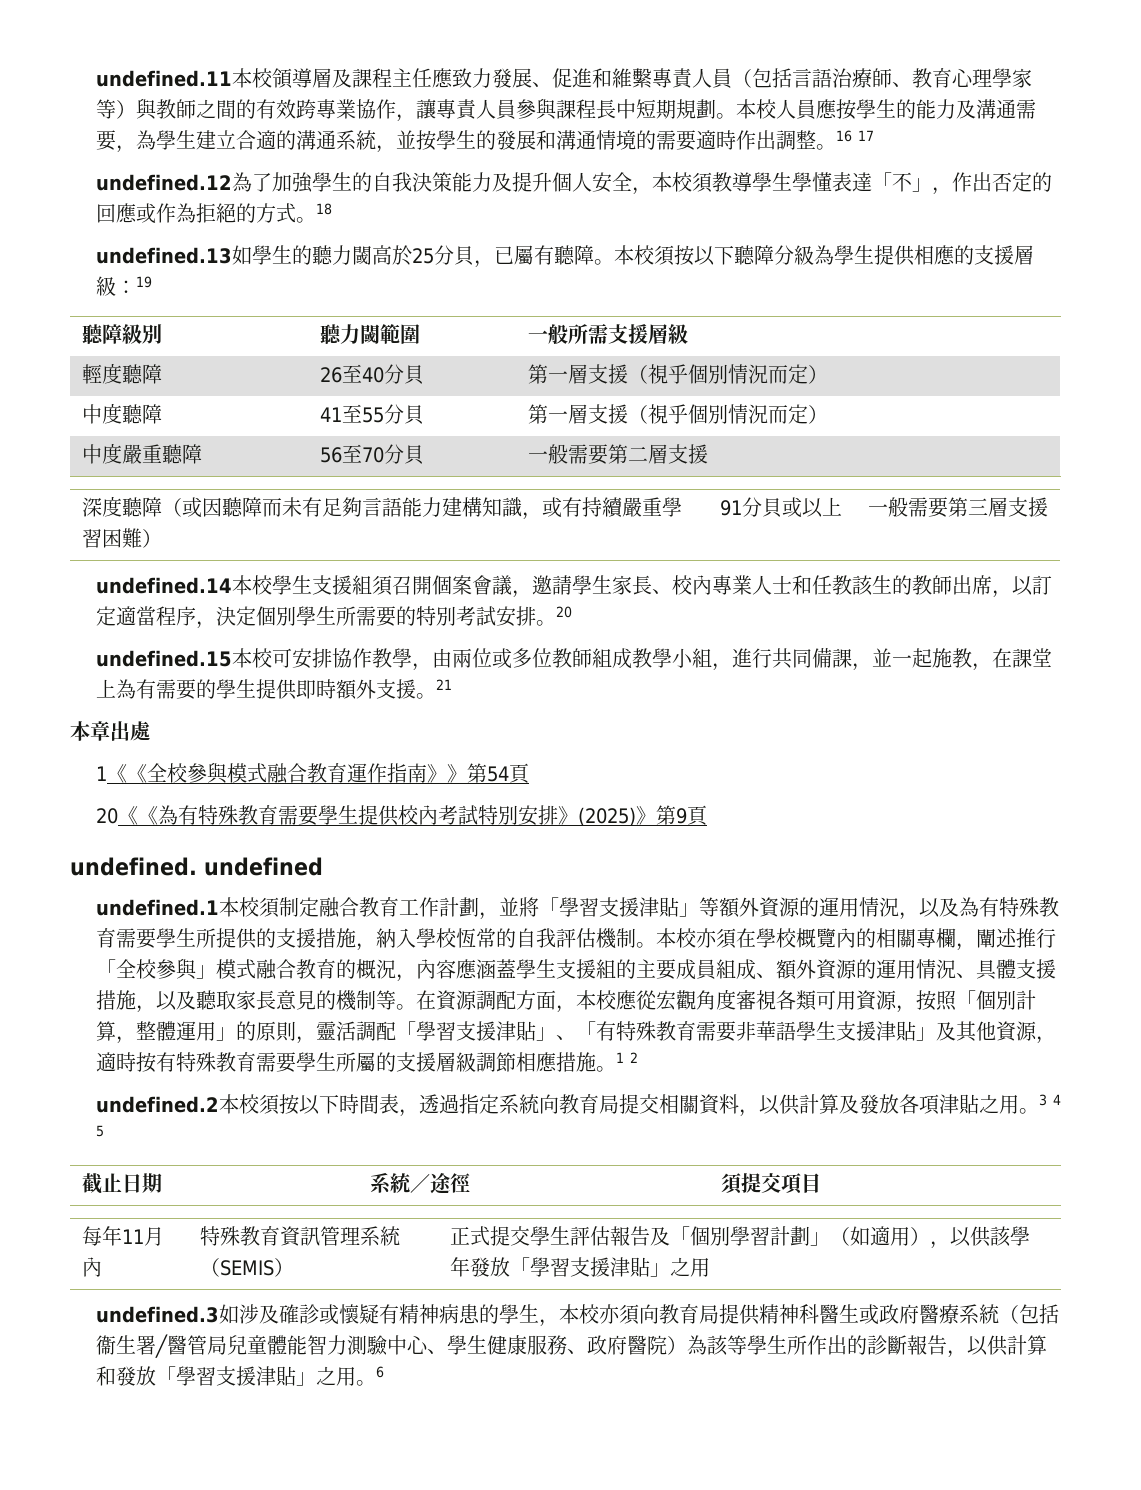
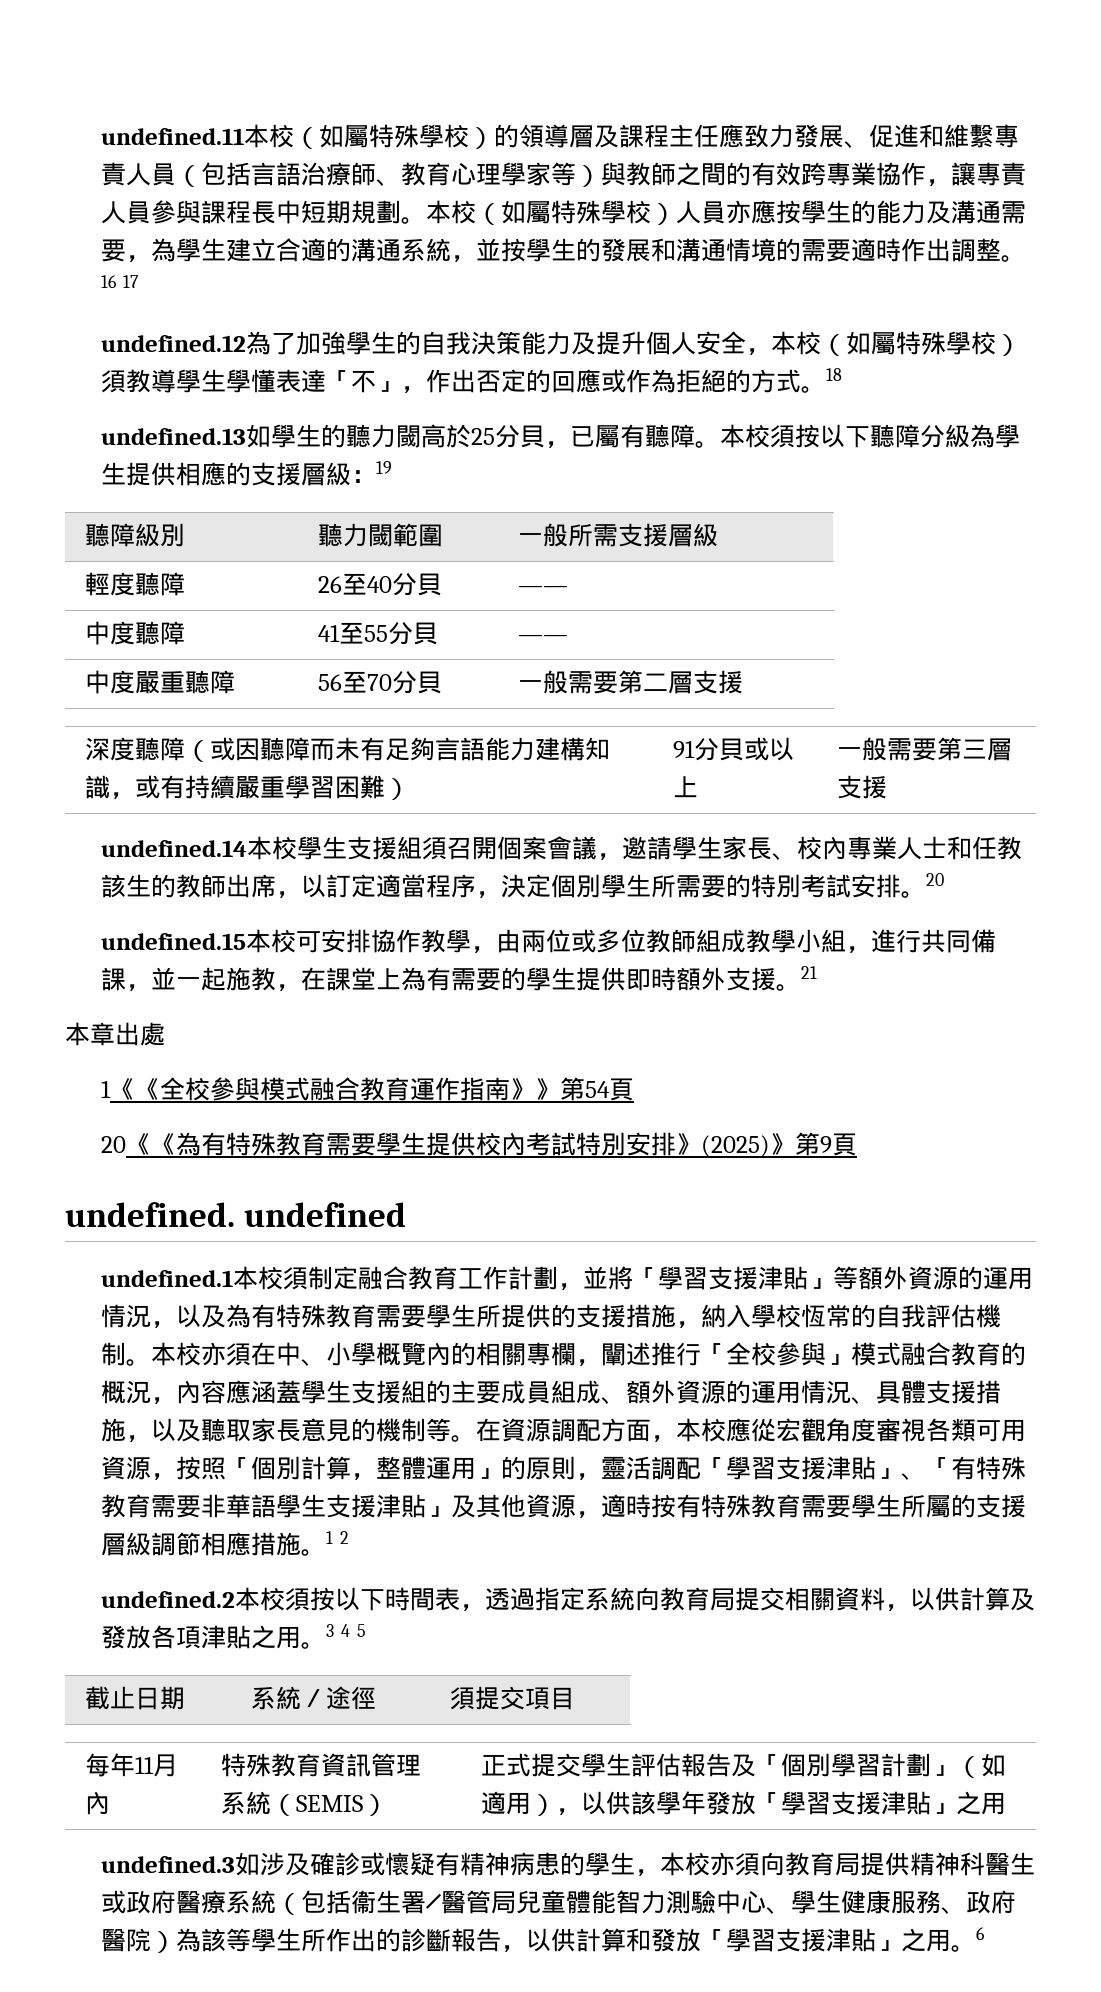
(273, 78) none -> [294,124,520,149] （如屬特殊學校）的
[775,99,816,119] 人員 -> [476,200,752,225] （如屬特殊學校）人員亦
(693, 182) none -> [821,331,1022,356] （如屬特殊學校）
[527,364,828,384] 第一層支援（視乎個別情況而定） -> [517,586,568,593] ——
[527,404,828,424] 第一層支援（視乎個別情況而定） -> [517,635,568,642] ——
[755,928,797,948] 學校 -> [276,1342,377,1366] 中、小學

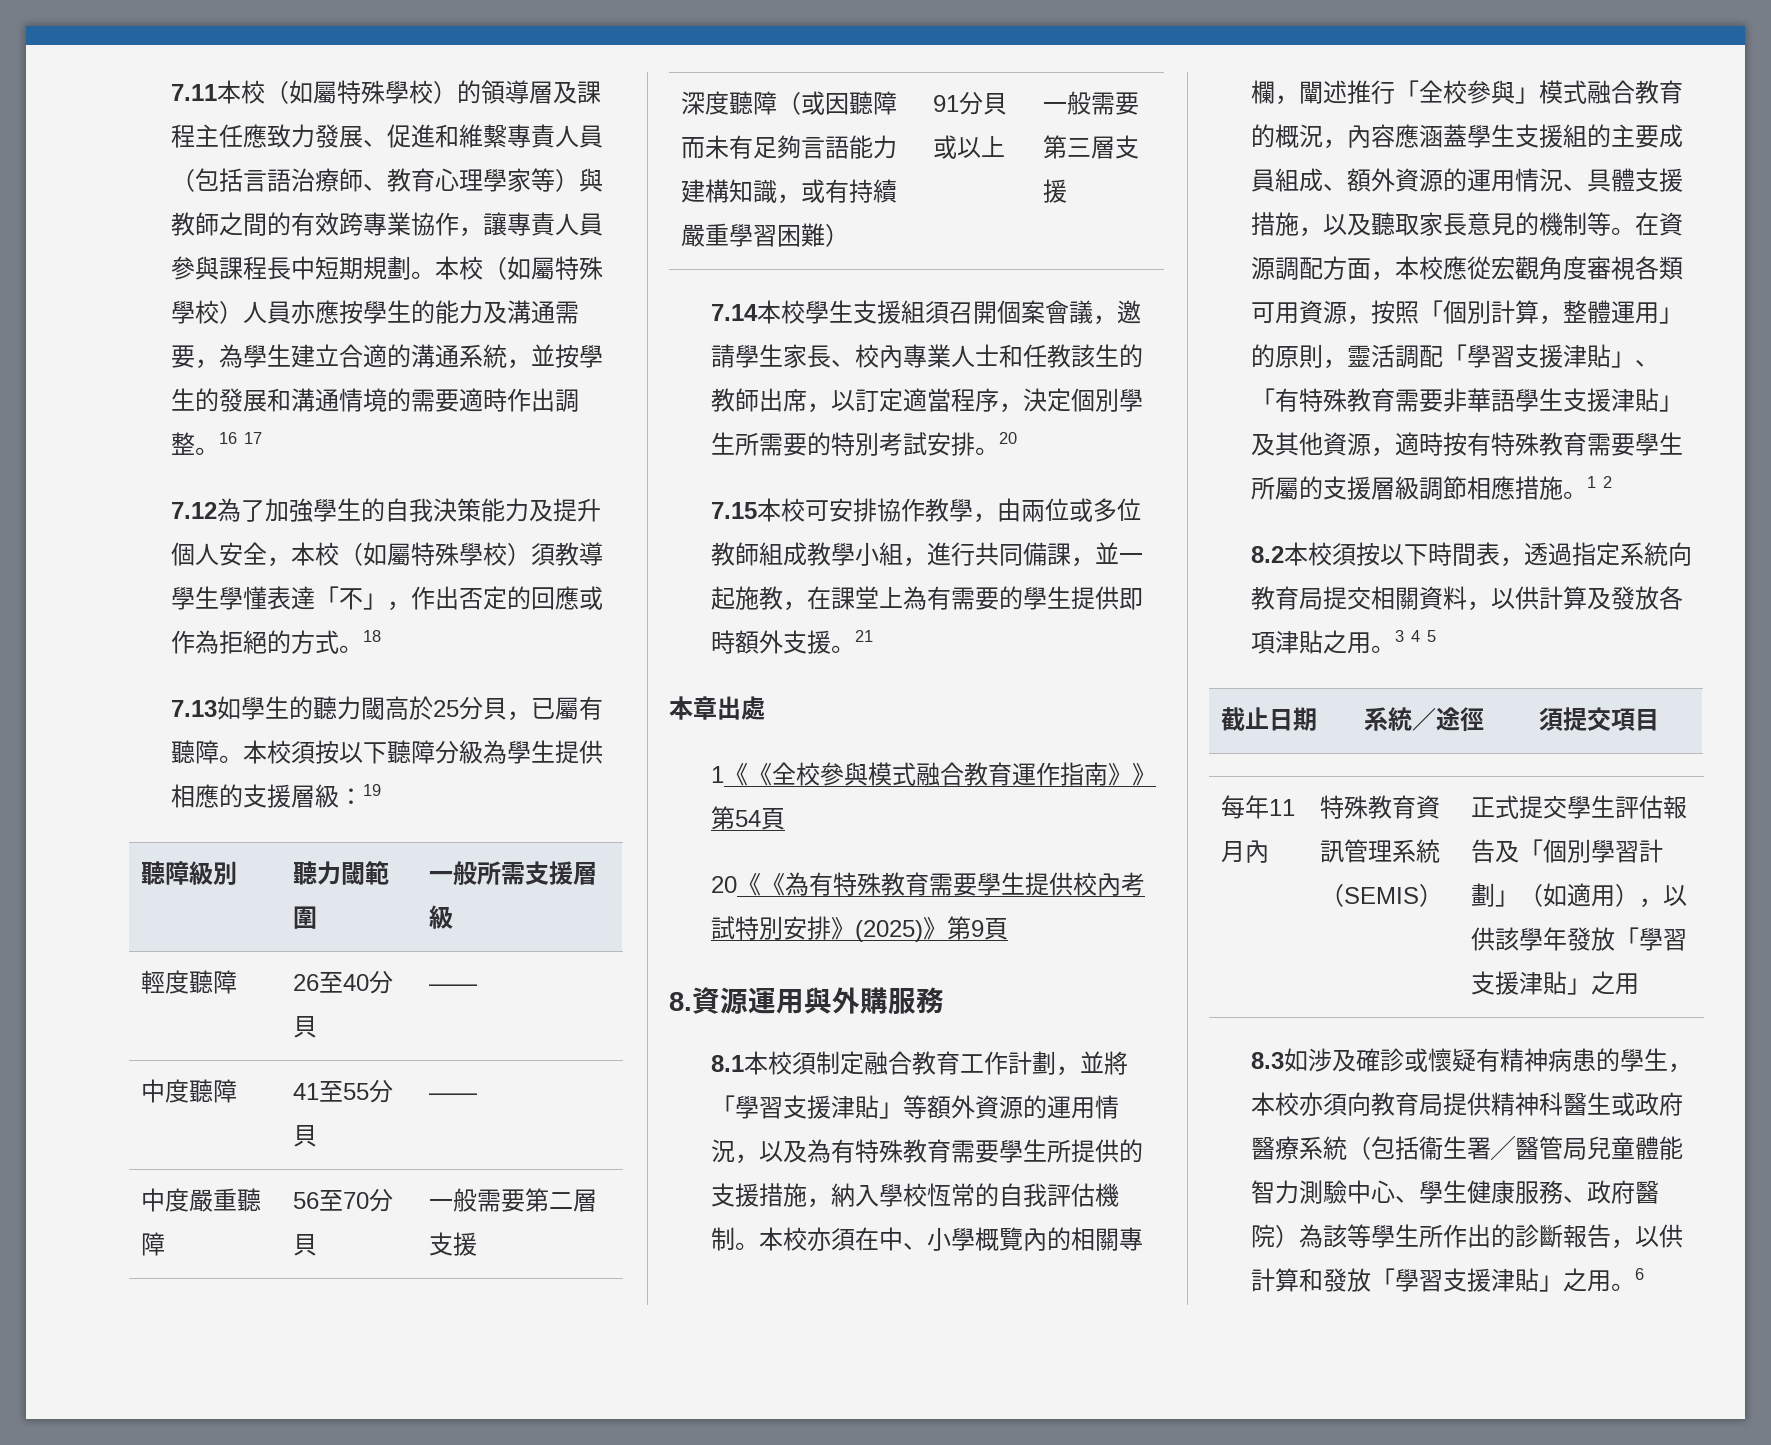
[101,128,245,145] undefined.11 -> [171,84,218,101] 7.11
[101,335,247,352] undefined.12 -> [171,502,218,519] 7.12
[101,428,247,445] undefined.13 -> [171,700,218,717] 7.13
[101,840,248,857] undefined.14 -> [711,304,759,321] 7.14
[101,933,247,950] undefined.15 -> [711,502,758,519] 7.15
[65,1202,407,1227] [101,1270,234,1287] undefined. undefined // undefined.1 -> [669,987,944,1015] [711,1055,745,1072] 8.資源運用與外購服務 // 8.1
[101,1591,236,1608] undefined.2 -> [1251,546,1285,563] 8.2
[101,1856,236,1873] undefined.3 -> [1251,1052,1285,1069] 8.3

